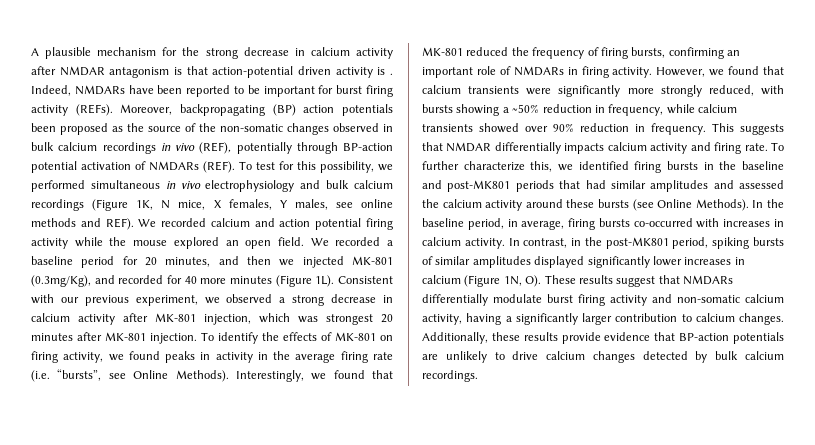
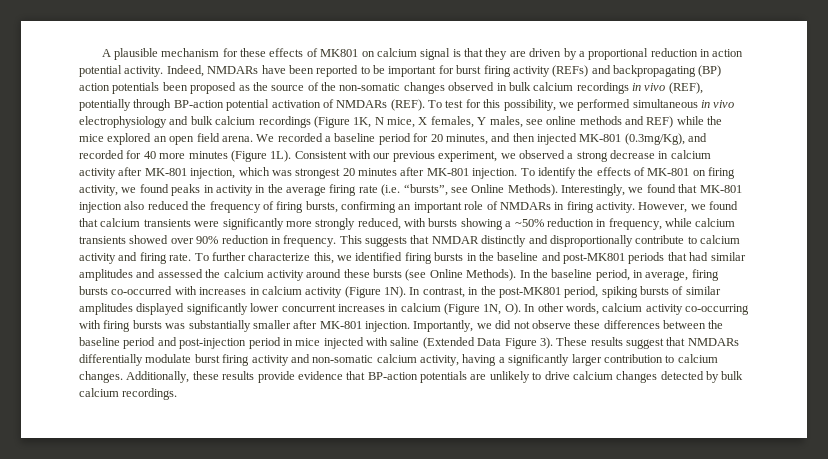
[182,47,393,59] [31,66,394,78] the strong decrease in calcium activity after NMDAR antagonism is that action-potential driven activity is . -> [240,48,744,60] [79,65,164,77] these effects of MK801 on calcium signal is that they are driven by a proportional reduction in action potential activity.
[75,104,173,116] (REFs). Moreover, -> [552,65,611,77] (REFs) and
[105,218,393,230] [31,238,68,249] REF). We recorded calcium and action potential firing activity -> [646,116,674,128] REF)
[133,240,168,246] mouse -> [79,134,104,142] mice
[277,237,304,246] field. -> [196,133,253,142] field arena.
[279,259,295,266] we -> (535, 137) none
(463, 51) none -> [79,201,145,213] injection also
[494,142,605,154] differentially impacts -> [481,235,697,247] distinctly and disproportionally contribute to
[464,238,505,249] activity. -> [305,286,406,298] activity (Figure 1N).
(682, 261) none -> [281,304,336,312] concurrent
(542, 281) none -> [524,303,749,315] [79,320,724,332] [79,337,553,349] In other words, calcium activity co-occurring with firing bursts was substantially smaller after MK-801 injection. Importantly, we did not observe these differences between the baseline period and post-injection period in mice injected with saline (Extended Data Figure 3).

